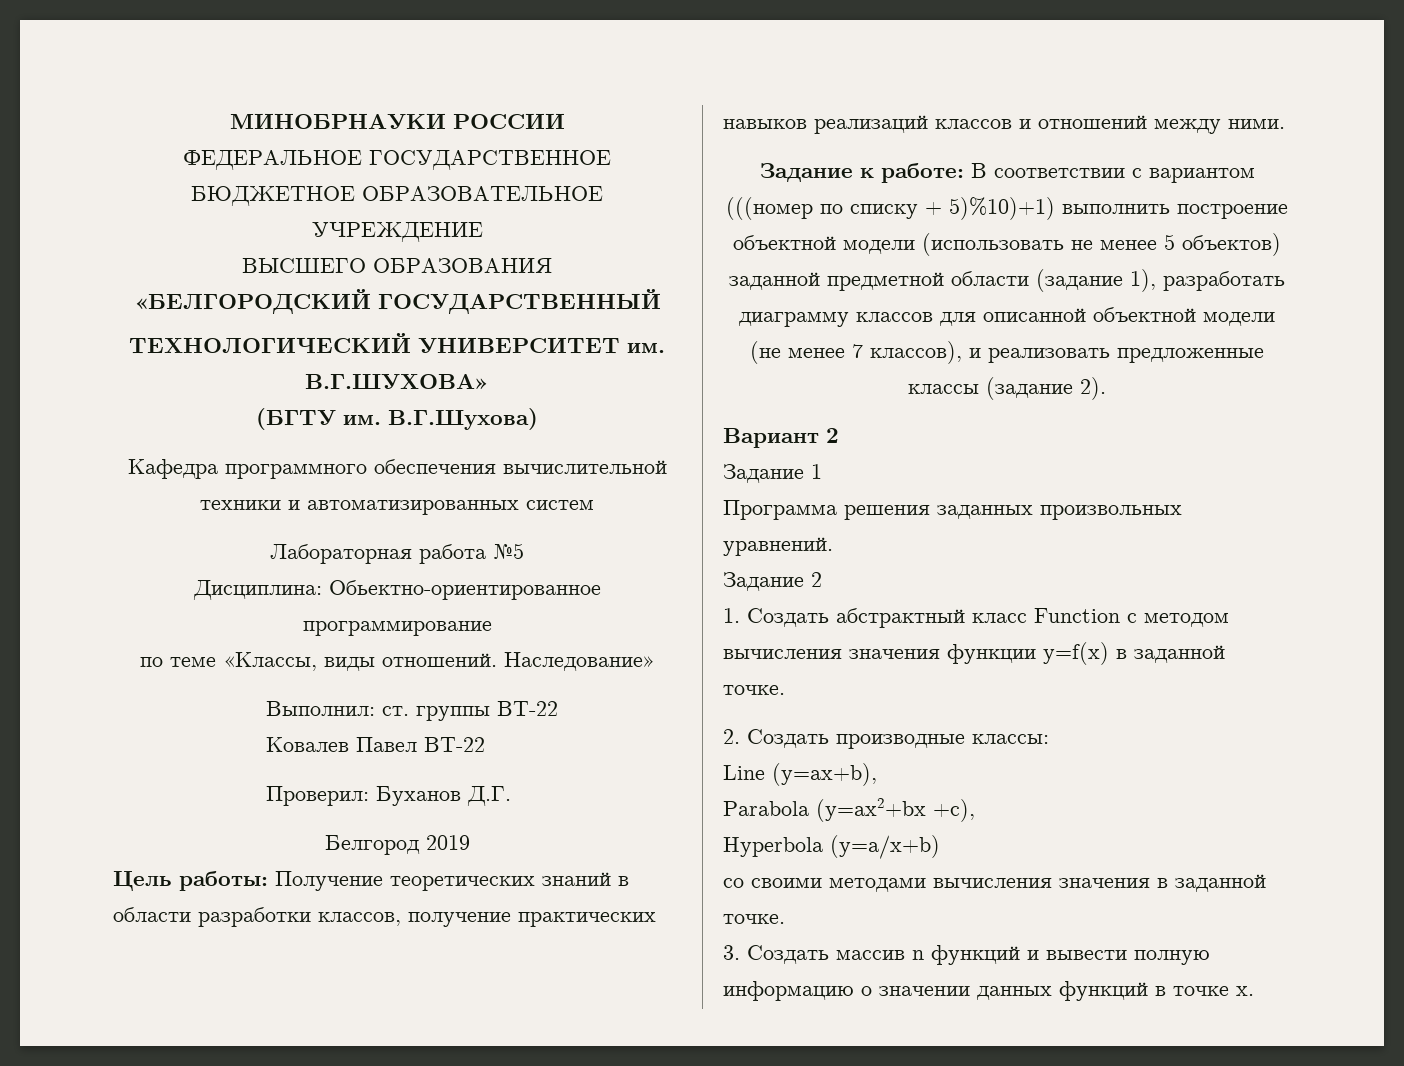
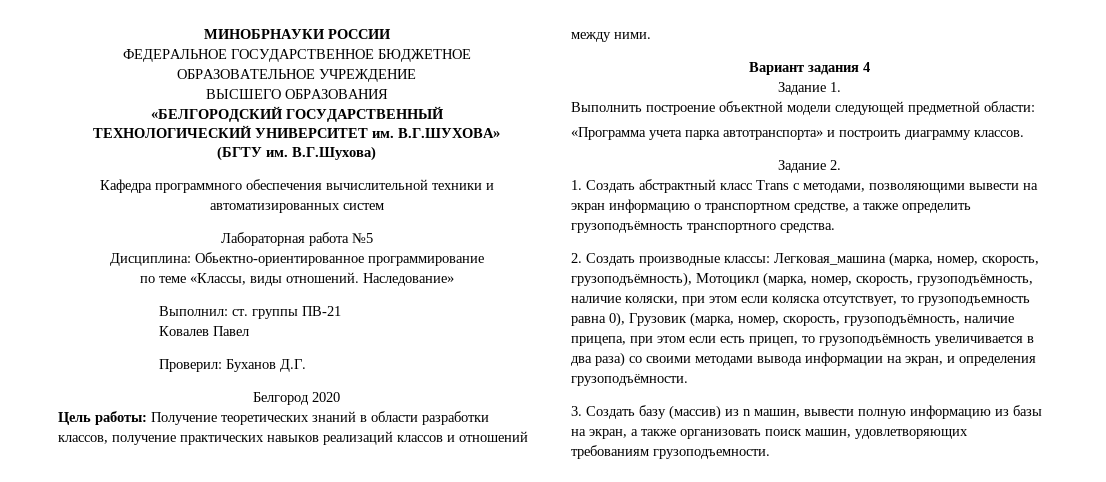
[496,701,558,716] ВТ-22 -> [301,306,341,316] ПВ-21
[423,737,485,752] ВТ-22 -> (249, 331) none
[425,835,470,850] 2019 -> [312,392,340,402] 2020
[759,163,1255,183] [726,197,1288,220] [733,233,1281,256] [729,269,1285,292] [739,307,1275,327] [750,341,1264,364] [908,377,1106,400] [723,428,839,448] [723,464,822,483] [723,500,1182,520] [723,537,833,556] [723,572,822,591] [723,608,1229,628] [723,642,1225,665] [723,685,785,695] [723,729,1049,749] [723,763,877,786] [723,798,975,822] [723,835,940,859] [723,874,1266,892] [723,914,785,924] [723,945,1210,965] [723,981,1254,1001] Задание к работе: В соответствии с вариантом (((номер по списку + 5)%10)+1) выполнить построение объектной модели (использовать не менее 5 объектов) заданной предметной области (задание 1), разработать диаграмму классов для описанной объектной модели (не менее 7 классов), и реализовать предложенные классы (задание 2). // Вариант 2 // Задание 1 // Программа решения заданных произвольных уравнений. // Задание 2 // 1. Создать абстрактный класс Function с методом вычисления значения функции y=f(x) в заданной точке. // 2. Создать производные классы: // Line (y=ax+b), // Parabola (y=ax2+bx +c), // Hyperbola (y=a/x+b) // со своими методами вычисления значения в заданной точке. // 3. Создать массив n функций и вывести полную информацию о значении данных функций в точке x. -> [749,62,870,75] [778,82,841,95] [571,101,1035,115] [571,127,1024,140] [778,160,841,173] [571,179,1038,193] [571,199,971,213] [571,221,835,233] [571,252,1039,267] [571,272,1033,287] [571,296,1030,306] [571,312,1014,327] [571,334,1034,346] [571,352,1036,367] [571,374,688,386] [571,405,1042,420] [571,429,968,439] [571,445,770,459] Вариант задания 4 // Задание 1. // Выполнить построение объектной модели следующей предметной области: // «Программа учета парка автотранспорта» и построить диаграмму классов. // Задание 2. // 1. Создать абстрактный класс Trans с методами, позволяющими вывести на экран информацию о транспортном средстве, а также определить грузоподъёмность транспортного средства. // 2. Создать производные классы: Легковая_машина (марка, номер, скорость, грузоподъёмность), Мотоцикл (марка, номер, скорость, грузоподъёмность, наличие коляски, при этом если коляска отсутствует, то грузоподъемность равна 0), Грузовик (марка, номер, скорость, грузоподъёмность, наличие прицепа, при этом если есть прицеп, то грузоподъёмность увеличивается в два раза) со своими методами вывода информации на экран, и определения грузоподъёмности. // 3. Создать базу (массив) из n машин, вывести полную информацию из базы на экран, а также организовать поиск машин, удовлетворяющих требованиям грузоподъемности.

